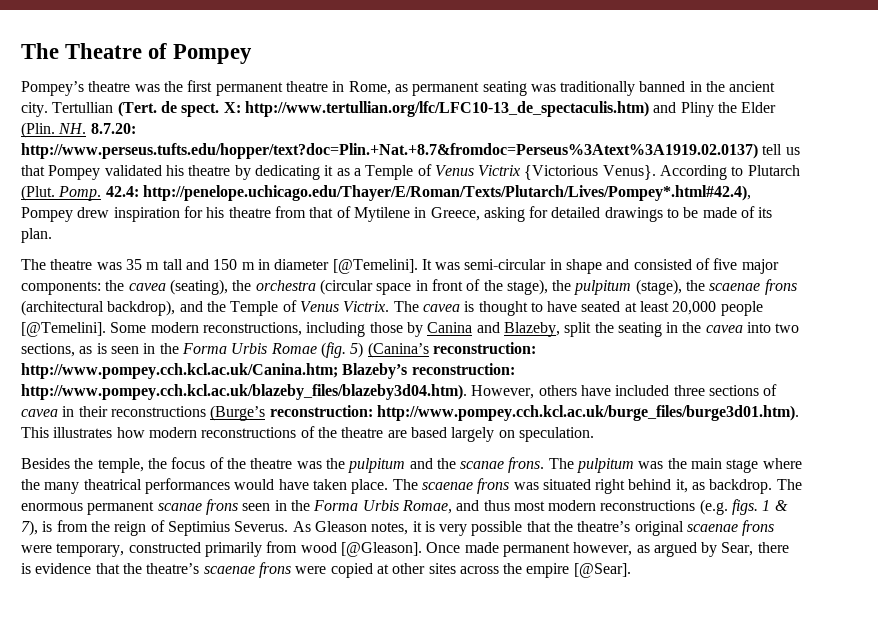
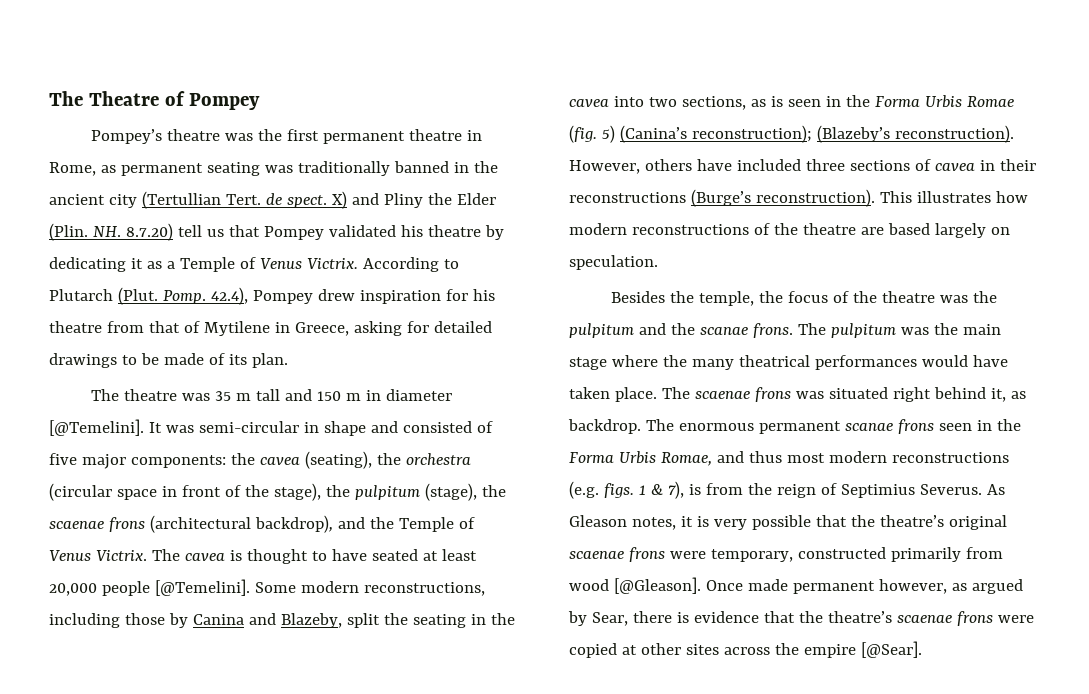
[21,101,649,117] city. Tertullian (Tert. de spect. X: http://www.tertullian.org/lfc/LFC10-13_de_spectaculis.htm) -> [108,191,347,209] city (Tertullian Tert. de spect. X)
[90,123,136,134] [21,143,758,159] 8.7.20: http://www.perseus.tufts.edu/hopper/text?doc=Plin.+Nat.+8.7&fromdoc=Perseus%3Atext%3A1919.02.0137) -> [125,223,173,241] 8.7.20)
[478,165,656,180] Victrix {Victorious Venus}. -> [306,258,358,269] Victrix.
[105,185,751,201] 42.4: http://penelope.uchicago.edu/Thayer/E/Roman/Texts/Plutarch/Lives/Pompey*.html#42.4), -> [210,287,248,305] 42.4),
[432,342,536,354] [21,363,515,379] [21,384,467,400] reconstruction: http://www.pompey.cch.kcl.ac.uk/Canina.htm; Blazeby’s reconstruction: http://www.pompey.cch.kcl.ac.uk/blazeby_files/blazeby3d04.htm). -> [691,125,1014,143] reconstruction); (Blazeby’s reconstruction).
[269,405,799,421] reconstruction: http://www.pompey.cch.kcl.ac.uk/burge_files/burge3d01.htm). -> [755,189,875,207] reconstruction).

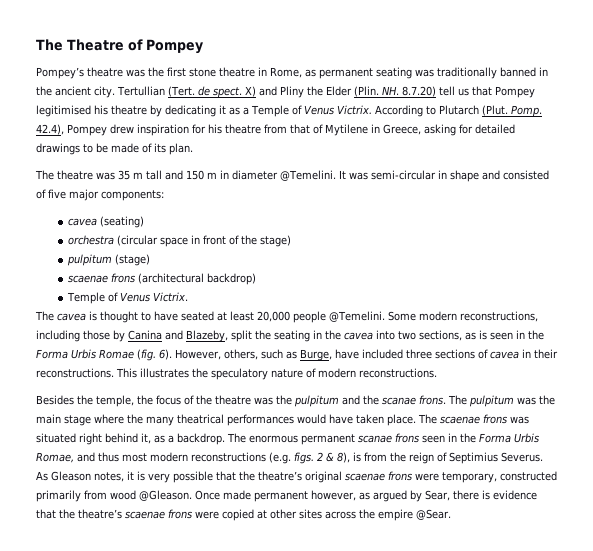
[323,131,406,144] permanent -> [189,68,216,77] stone
[108,191,261,209] city (Tertullian Tert. -> [94,86,195,98] city. Tertullian (Tert.
[328,225,396,237] validated -> [36,105,91,117] legitimised
[49,419,144,436] [@Temelini]. -> [280,170,336,181] @Temelini.
[230,451,401,469] the cavea (seating), the -> [68,216,145,228] // cavea (seating) //
[273,483,506,501] [49,515,475,533] [49,550,147,561] stage), the pulpitum (stage), the scaenae frons (architectural backdrop), and the Temple of Venus Victrix. -> [260,235,292,247] [67,254,151,266] [68,273,257,285] [67,292,189,304] stage) // pulpitum (stage) // scaenae frons (architectural backdrop) // Temple of Venus Victrix. //
[154,579,250,596] [@Temelini]. -> [329,311,385,322] @Temelini.
[601,125,1014,143] [569,159,692,174] 5) (Canina’s reconstruction); (Blazeby’s reconstruction). However, others -> [159,349,332,361] 6). However, others, such as Burge,
[569,189,1028,207] [569,223,1010,238] [569,255,658,270] reconstructions (Burge’s reconstruction). This illustrates how modern reconstructions of the theatre are based largely on speculation. -> [36,368,437,380] reconstructions. This illustrates the speculatory nature of modern reconstructions.
(1026, 395) none -> [168,435,174,443] a
[638,481,684,499] 1 & 7), -> [317,452,350,463] 2 & 8),
[613,577,701,594] [@Gleason]. -> [139,490,192,501] @Gleason.
[860,641,922,658] [@Sear]. -> [416,509,451,520] @Sear.

